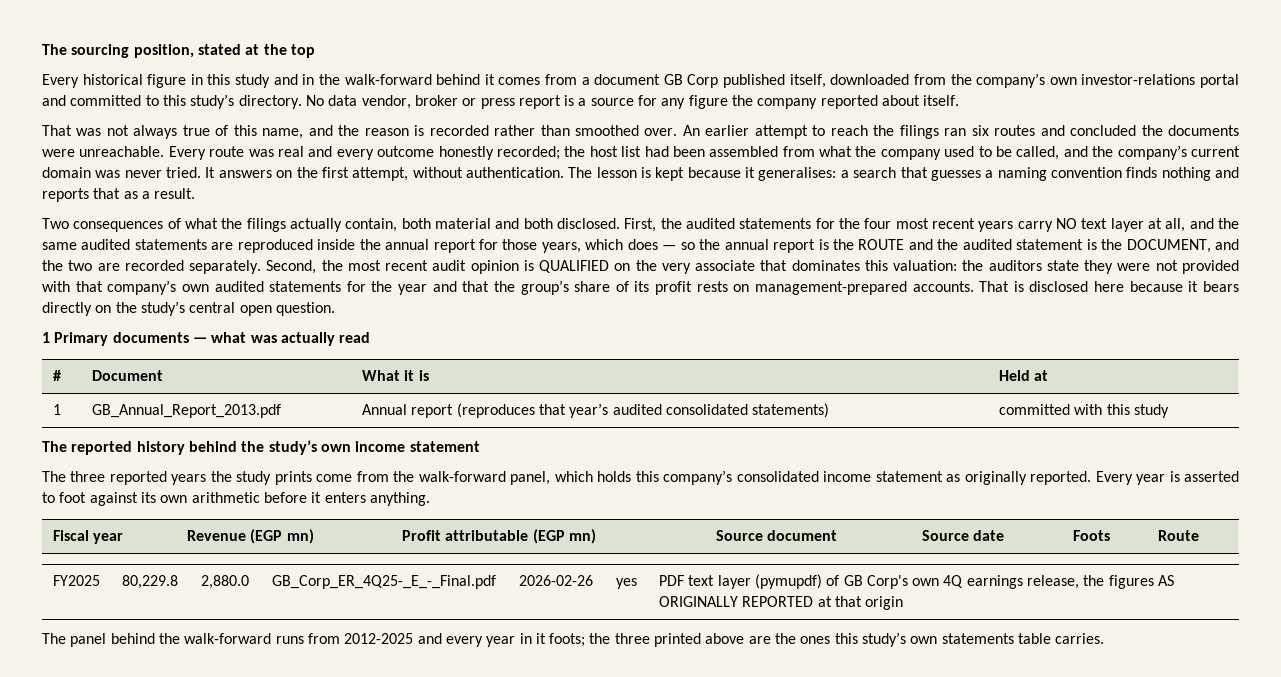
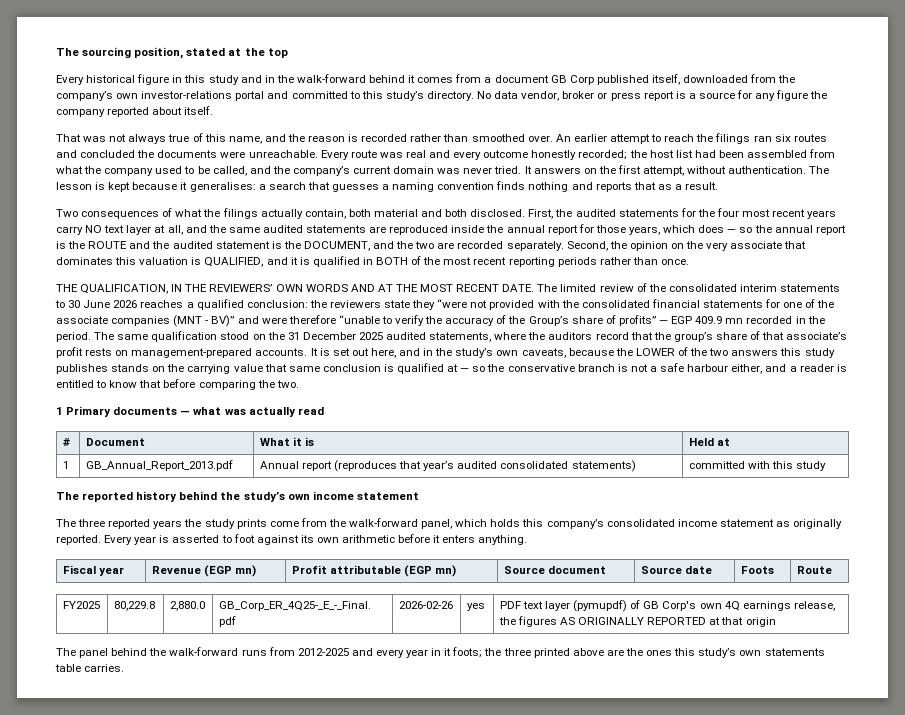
[347,260,610,274] most recent audit opinion is QUALIFIED -> [629,241,668,251] opinion
[893,260,1042,271] valuation: the auditors -> [139,256,689,267] [56,283,841,294] [55,299,381,310] valuation is QUALIFIED, and it is qualified in BOTH of the most recent reporting periods rather than once. // THE QUALIFICATION, IN THE REVIEWERS’ OWN WORDS AND AT THE MOST RECENT DATE. The limited review of the consolidated interim statements to 30 June 2026 reaches a qualified conclusion: the reviewers
[1117,263,1151,271] were -> [437,299,468,308] “were
[75,280,457,295] that company’s own audited statements for the year and -> [561,299,835,308] [56,315,825,327] [56,331,629,342] the consolidated financial statements for one of the associate companies (MNT - BV)” and were therefore “unable to verify the accuracy of the Group’s share of profits” — EGP 409.9 mn recorded in the period. The same qualification stood on the 31 December 2025 audited statements, where the auditors record
[634,281,650,292] its -> [762,332,848,340] that associate’s
[979,281,1240,292] [42,301,335,316] That is disclosed here because it bears directly on the study’s central open question. -> [310,347,835,358] [56,363,847,374] [56,379,299,390] It is set out here, and in the study’s own caveats, because the LOWER of the two answers this study publishes stands on the carrying value that same conclusion is qualified at — so the conservative branch is not a safe harbour either, and a reader is entitled to know that before comparing the two.

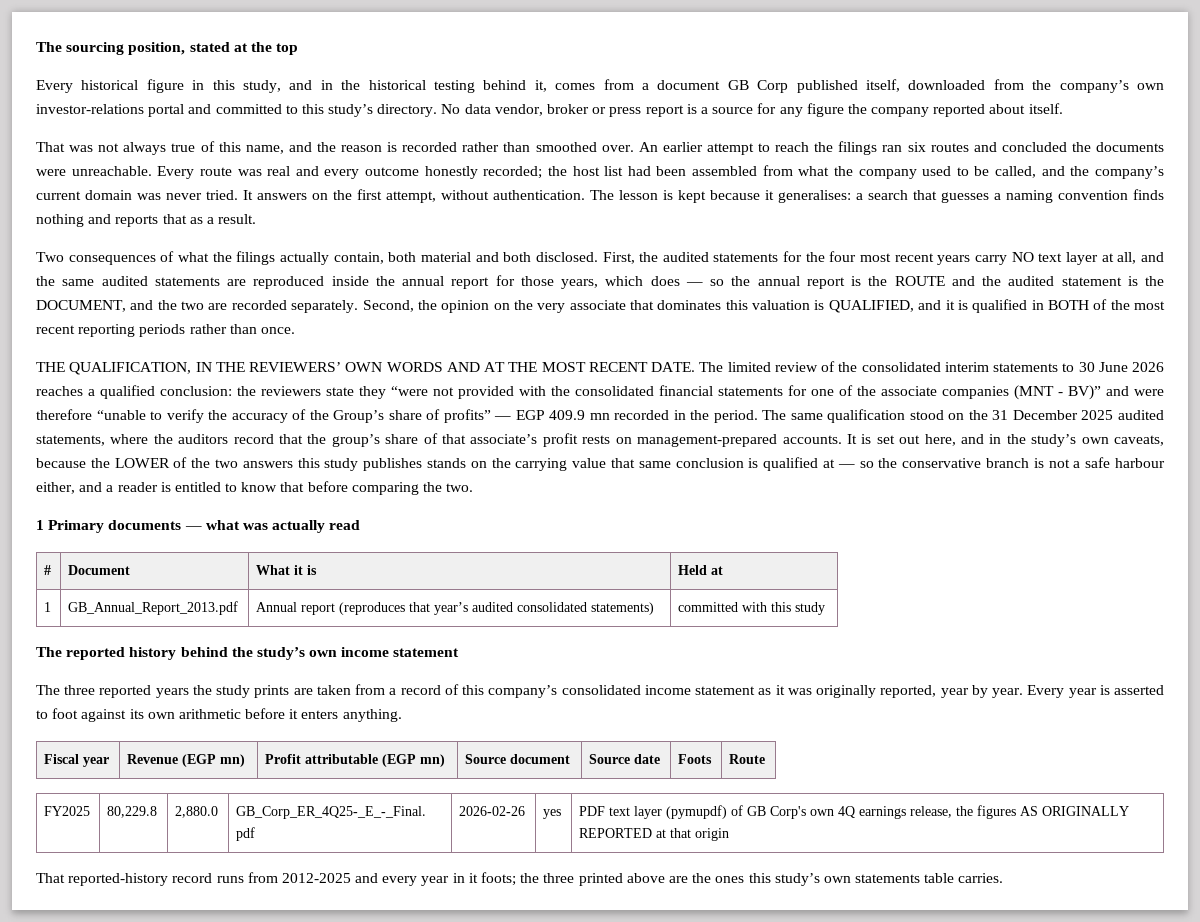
[208,74,416,85] study and in the walk-forward behind it -> [243,80,547,93] study, and in the historical testing behind it,
[269,518,521,529] come from the walk-forward panel, which holds -> [293,684,459,695] are taken from a record of
[793,519,843,529] [56,535,101,545] originally reported. -> [775,685,1024,698] it was originally reported, year by year.
[56,647,239,658] The panel behind the walk-forward -> [36,873,213,886] That reported-history record

